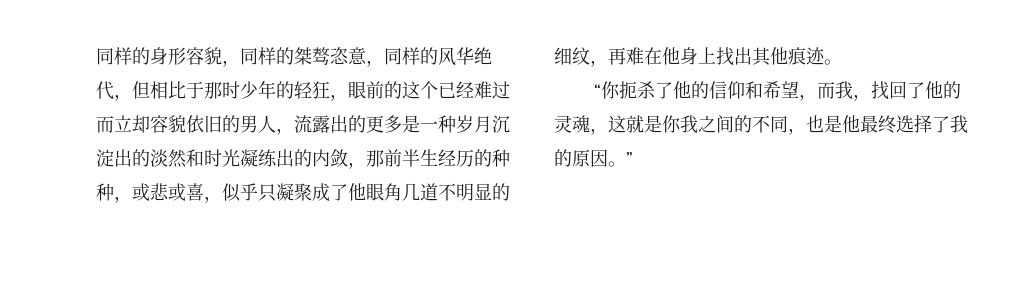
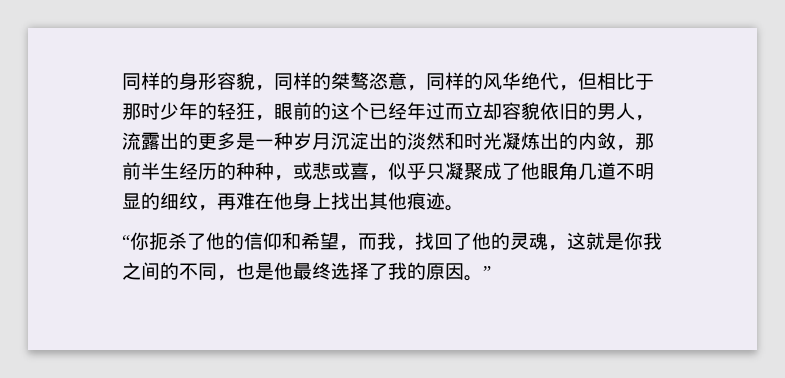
[474,81,492,99] 难 -> [407,102,426,120] 年
[258,149,277,167] 练 -> [521,132,540,150] 炼

